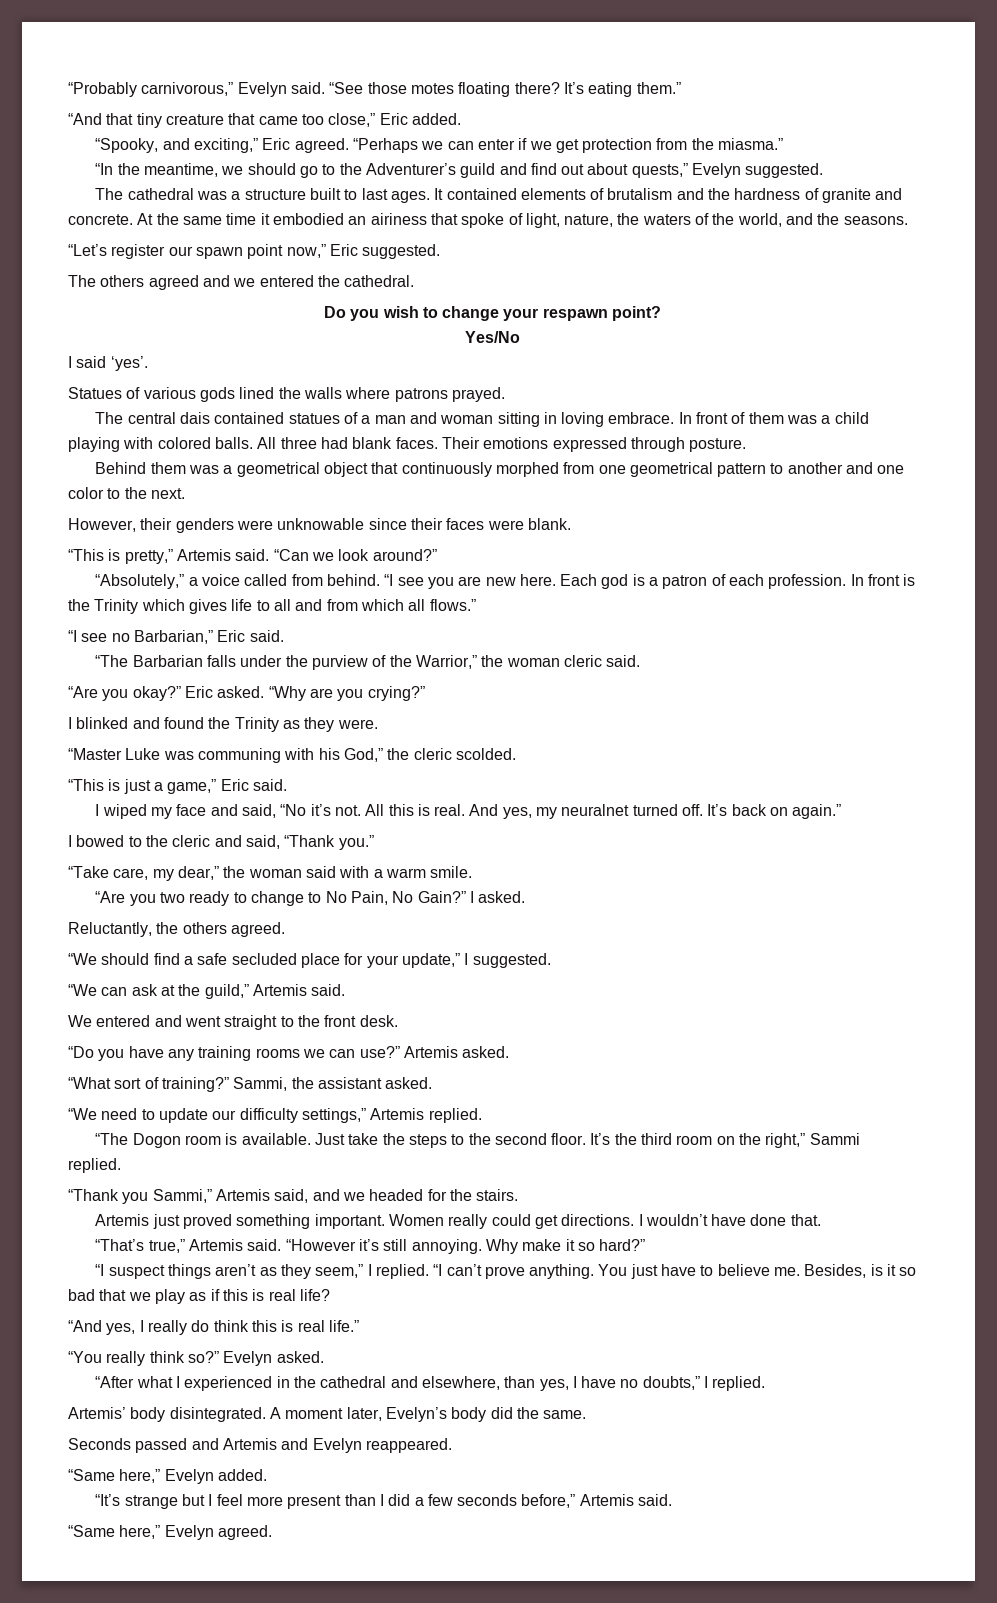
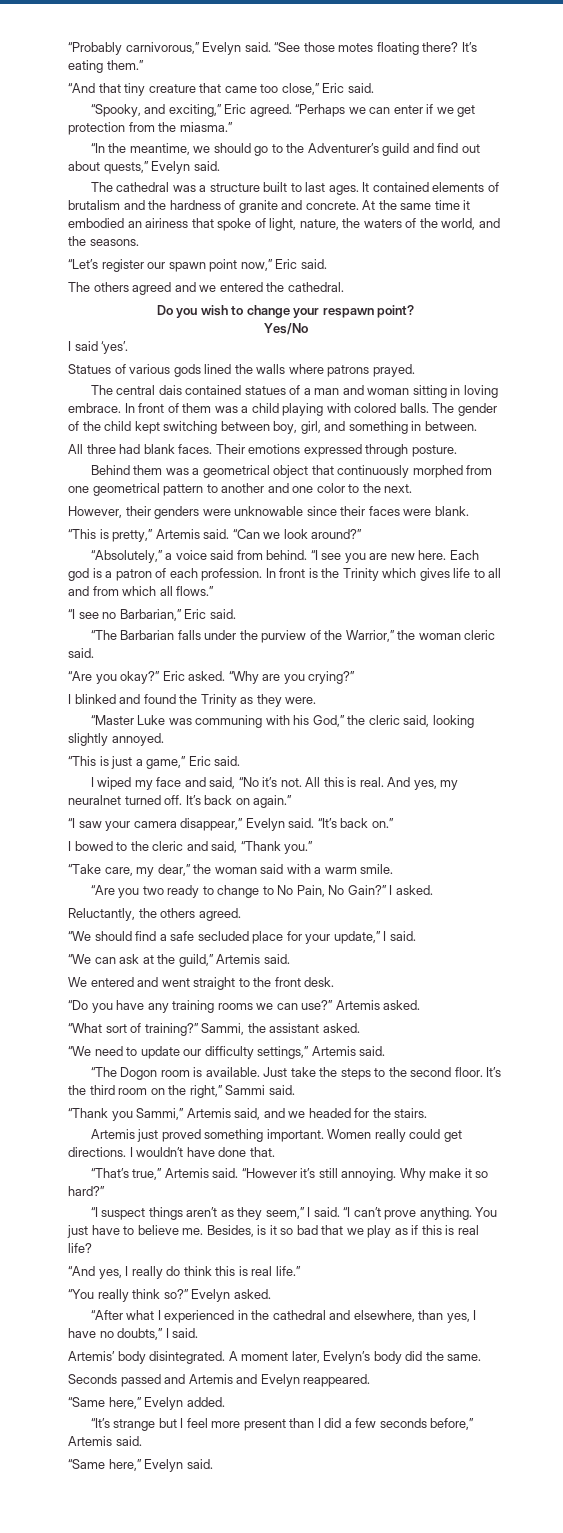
[411,113,461,125] added. -> [347,83,374,93] said.
[745,163,824,178] suggested. -> [193,161,220,171] said.
[362,244,441,259] suggested. -> [300,259,327,269] said.
(253, 443) none -> [432,403,497,416] [68,421,477,434] The gender of the child kept switching between boy, girl, and something in between. //
[244,574,288,586] called -> [210,550,234,560] said
[455,748,516,760] scolded. -> [403,715,474,728] [68,733,164,746] said, looking slightly annoyed.
(842, 811) none -> [68,818,394,831] // “I saw your camera disappear,” Evelyn said. “It’s back on.”
[472,953,551,968] suggested. -> [389,931,416,941] said.
[428,1108,482,1123] replied. -> [359,1046,386,1056] said.
[68,1158,121,1173] replied. -> [268,1085,295,1095] said.
[375,1264,429,1279] replied. -> [313,1207,340,1217] said.
[712,1376,766,1391] replied. -> [172,1328,199,1338] said.
[217,1525,272,1540] agreed. -> [186,1459,213,1469] said.

